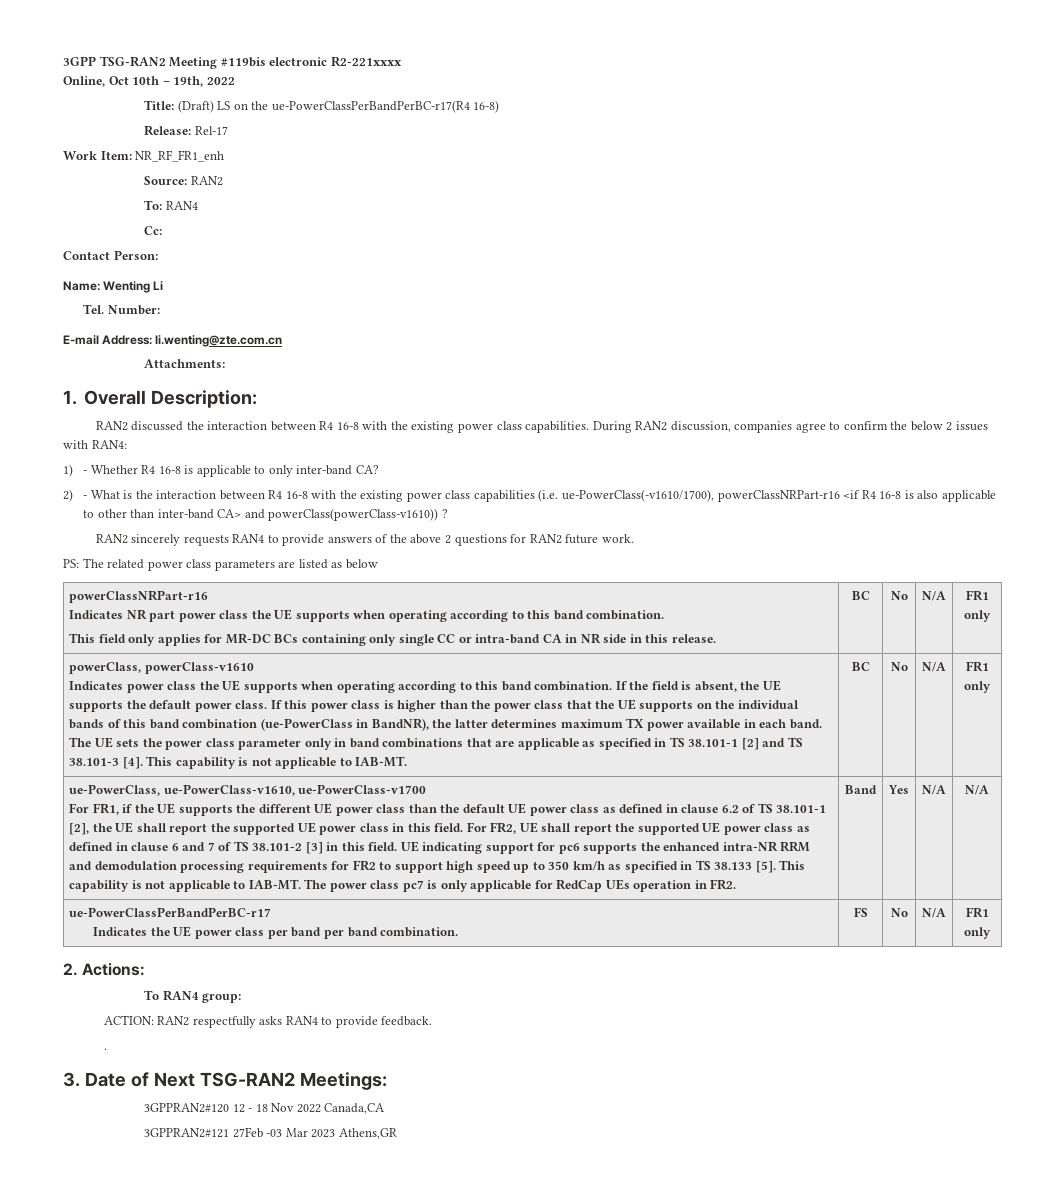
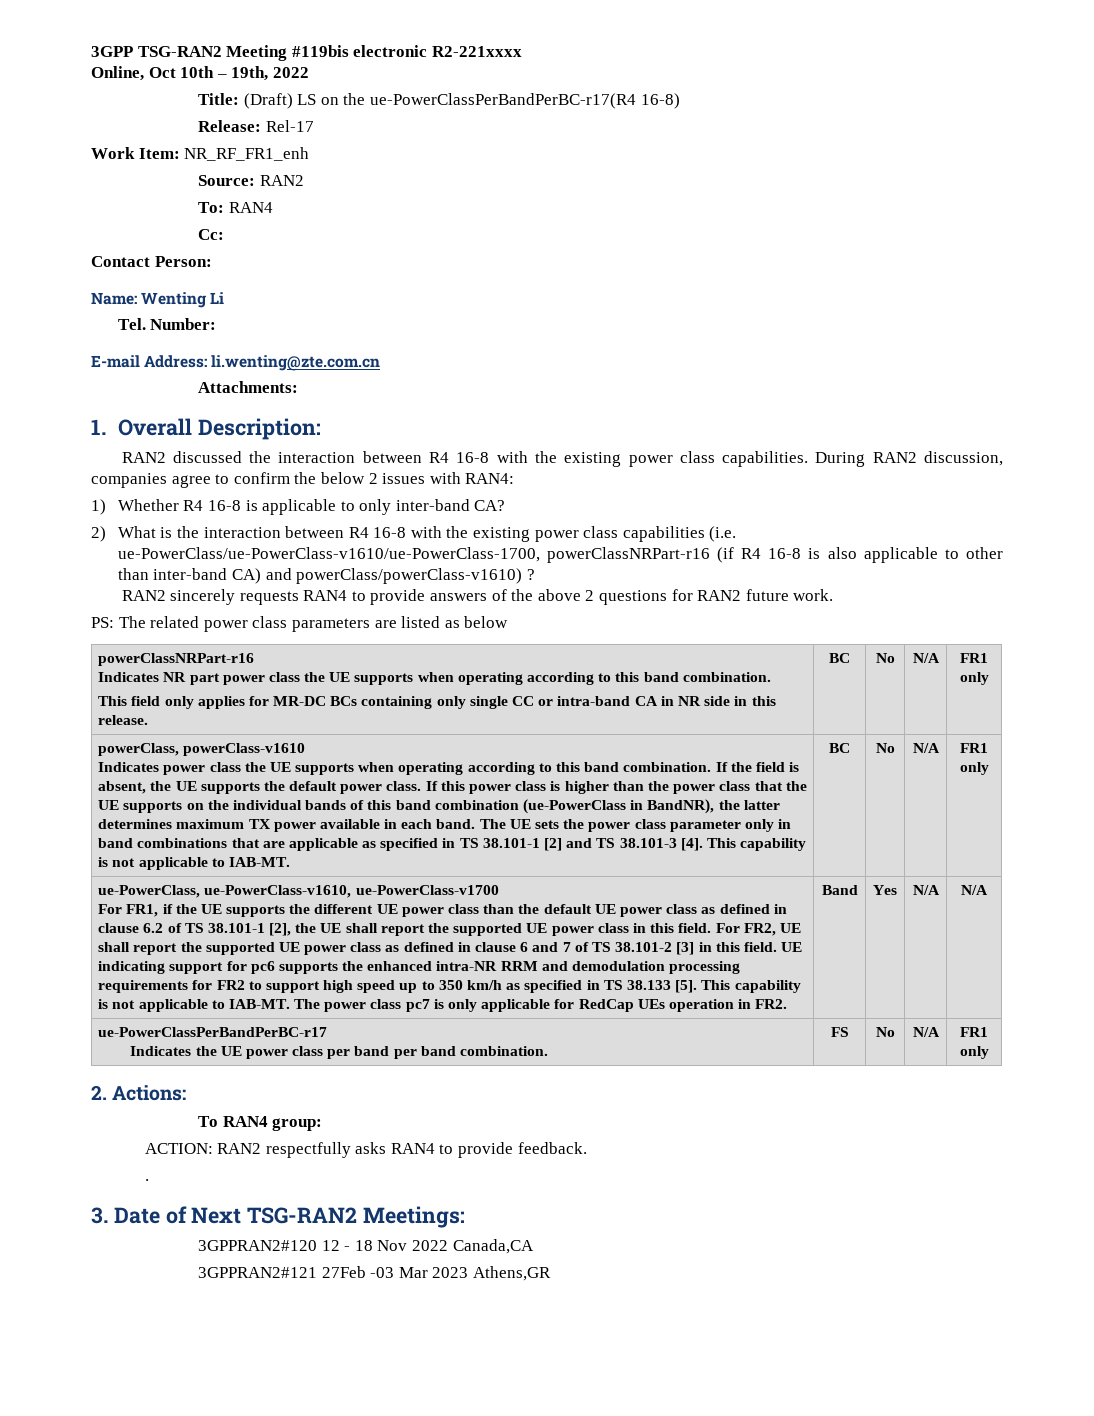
[83,470,88,474] - -> (106, 507) none
[83,495,88,499] - -> (106, 534) none
[561,489,861,502] ue-PowerClass(-v1610/1700), powerClassNRPart-r16 <if -> [117,547,735,563] ue-PowerClass/ue-PowerClass-v1610/ue-PowerClass-1700, powerClassNRPart-r16 (if
[217,508,439,521] CA> and powerClass(powerClass-v1610)) -> [231,568,523,584] CA) and powerClass/powerClass-v1610)

